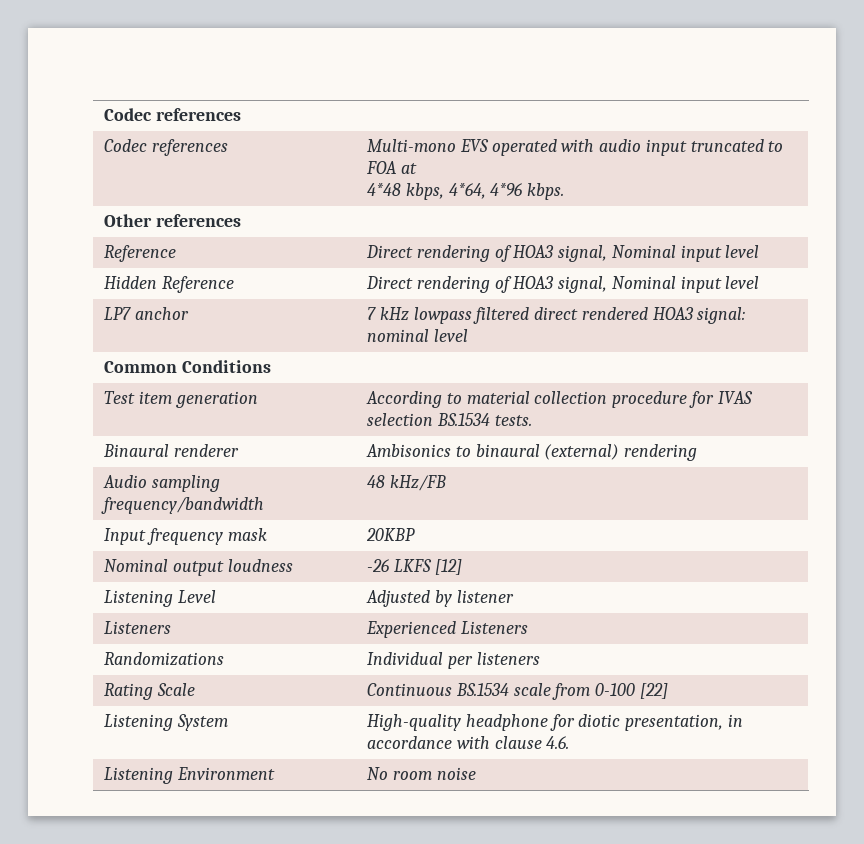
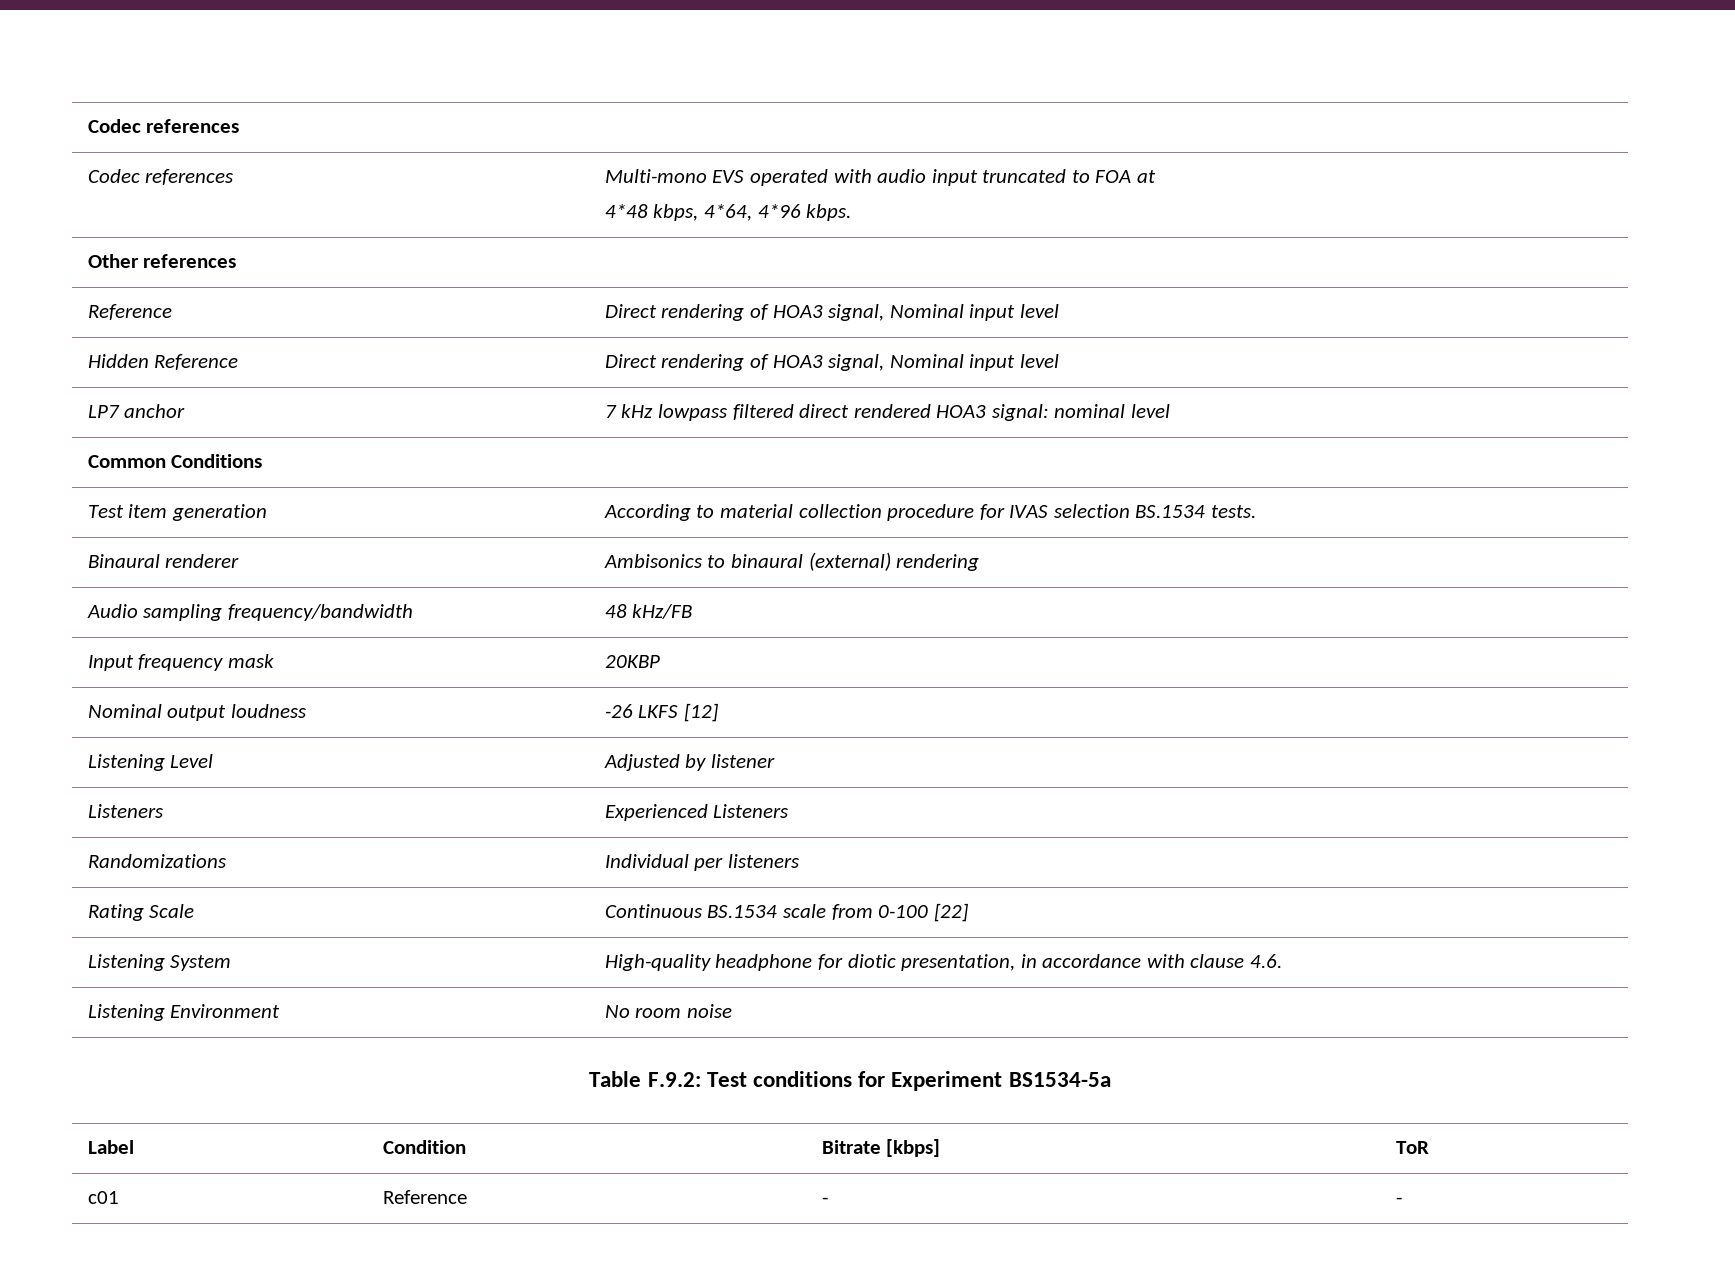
(476, 773) none -> [589,1071,1111,1091] [87,1140,134,1154] [382,1140,466,1154] [821,1139,941,1157] [1395,1141,1429,1154] [87,1191,119,1204] [382,1190,467,1204] [821,1197,828,1204] [1395,1197,1402,1204] // Table F.9.2: Test conditions for Experiment BS1534-5a // Label | Condition | Bitrate [kbps] | ToR // c01 | Reference | - | -

